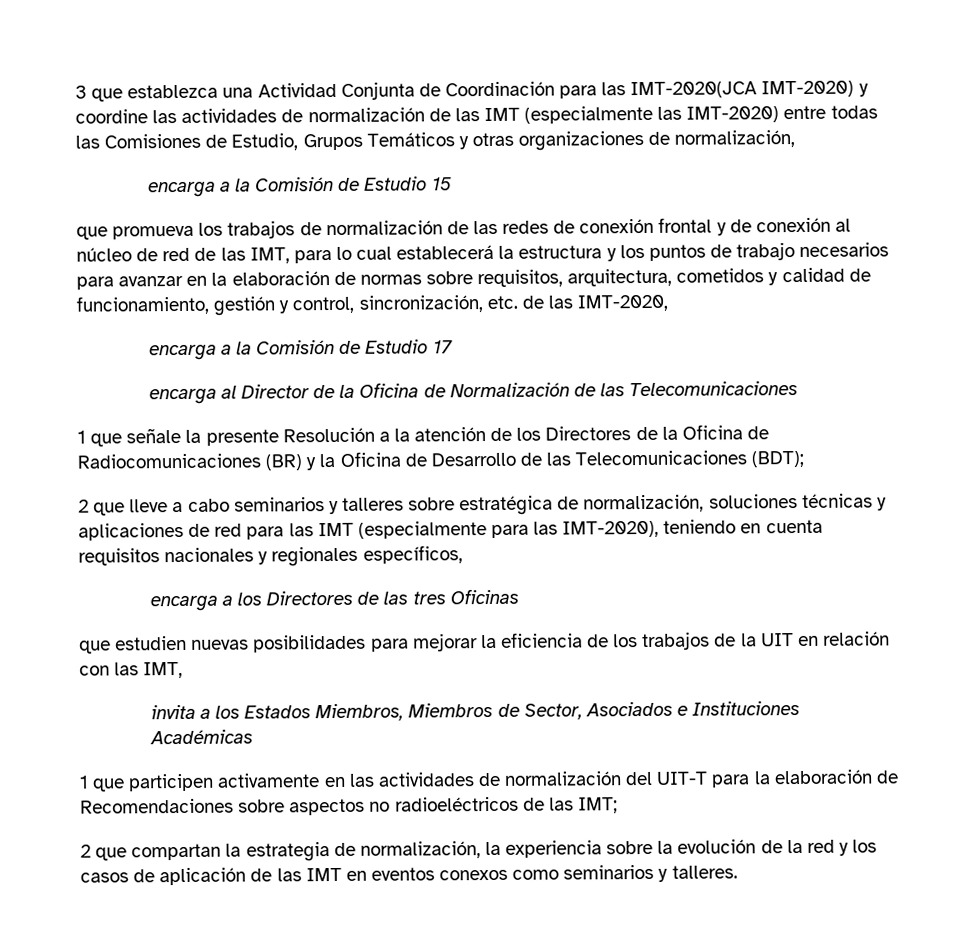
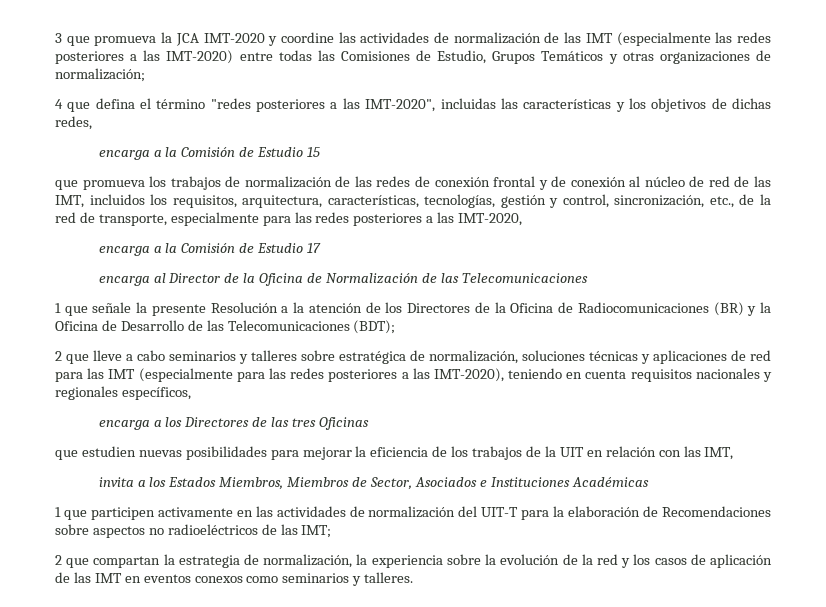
[127,80,855,100] establezca una Actividad Conjunta de Coordinación para las IMT-2020(JCA IMT-2020) -> [94,32,265,46] promueva la JCA IMT-2020
(683, 113) none -> [737,32,771,43] [55,50,161,64] redes posteriores a las
[674,130,796,148] normalización, -> [55,68,145,82] [55,98,772,112] [55,116,92,130] normalización; // 4 que defina el término "redes posteriores a las IMT-2020", incluidas las características y los objetivos de dichas redes,
[293,242,890,264] [76,267,871,290] [76,295,544,316] para lo cual establecerá la estructura y los puntos de trabajo necesarios para avanzar en la elaboración de normas sobre requisitos, arquitectura, cometidos y calidad de funcionamiento, gestión y control, sincronización, etc. de -> [89,194,772,208] [55,212,434,226] incluidos los requisitos, arquitectura, características, tecnologías, gestión y control, sincronización, etc., de la red de transporte, especialmente para las redes posteriores a
(559, 528) none -> [290,368,430,382] redes posteriores a las

